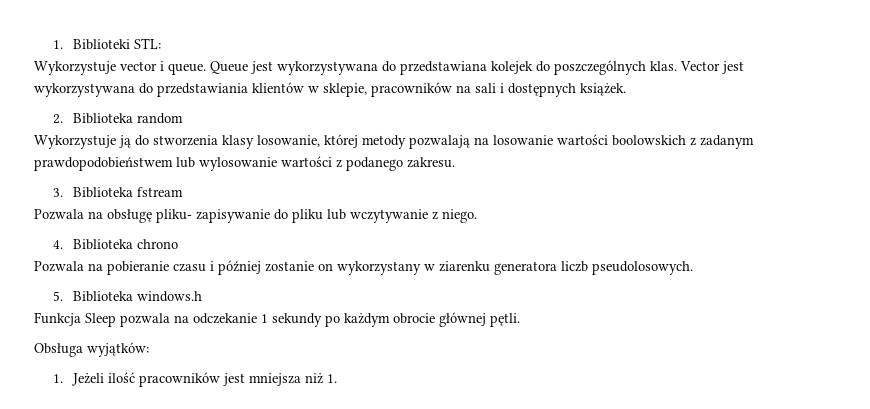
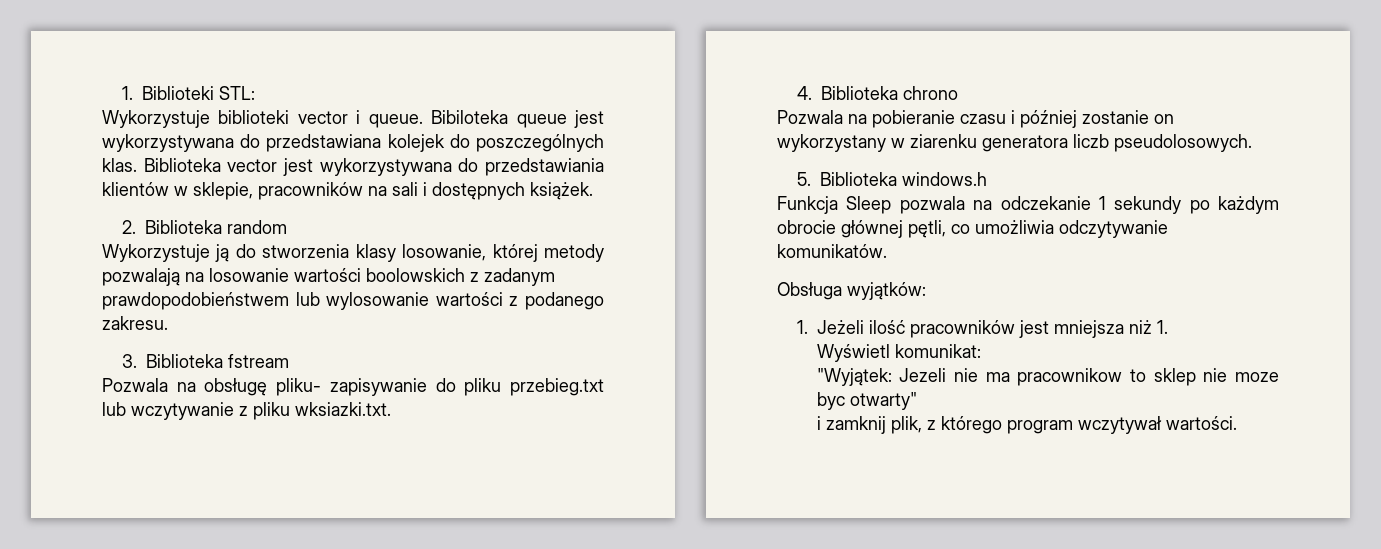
(116, 68) none -> [218,110,290,124] biblioteki
[210,61,248,74] Queue -> [431,110,567,128] Bibiloteka queue
[680,61,720,71] Vector -> [143,158,278,172] Biblioteka vector
(323, 216) none -> [510,378,604,396] przebieg.txt
[442,209,477,223] niego. -> [253,402,391,420] pliku wksiazki.txt.
[490,313,520,327] pętli. -> [908,220,1168,238] [777,244,887,258] pętli, co umożliwia odczytywanie komunikatów.
(337, 378) none -> [816,344,981,362] [816,368,1279,386] [816,392,917,410] [816,416,1237,434] // Wyświetl komunikat: // "Wyjątek: Jezeli nie ma pracownikow to sklep nie moze byc otwarty" // i zamknij plik, z którego program wczytywał wartości.

